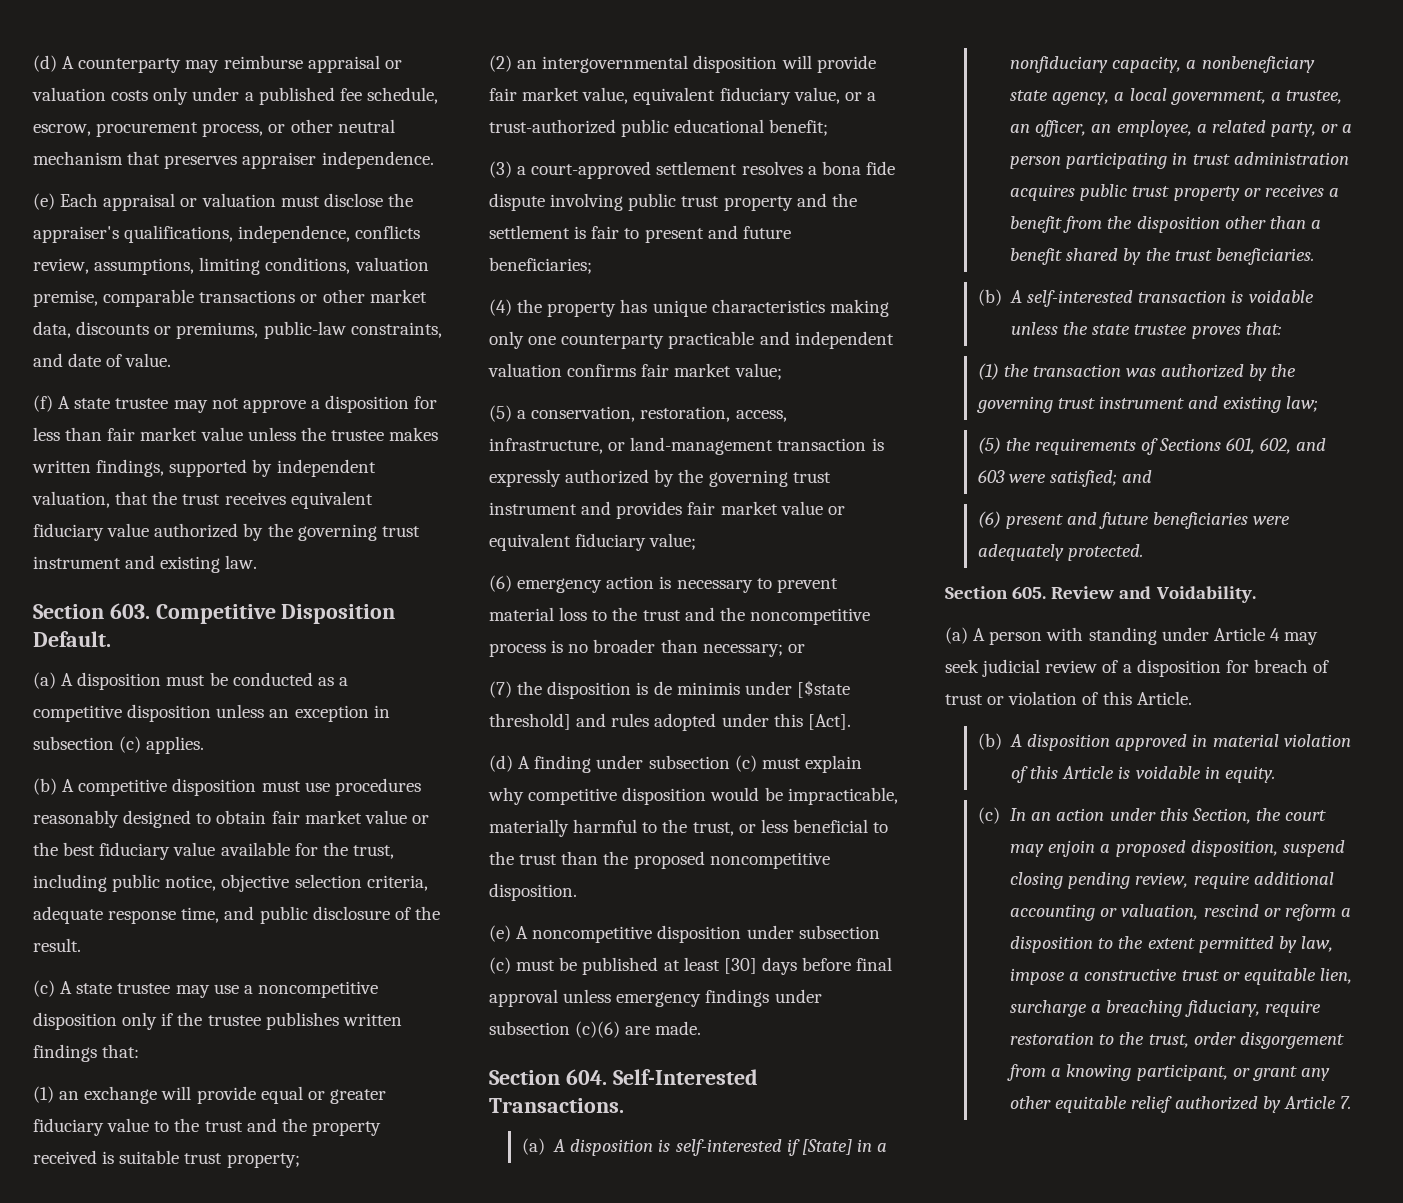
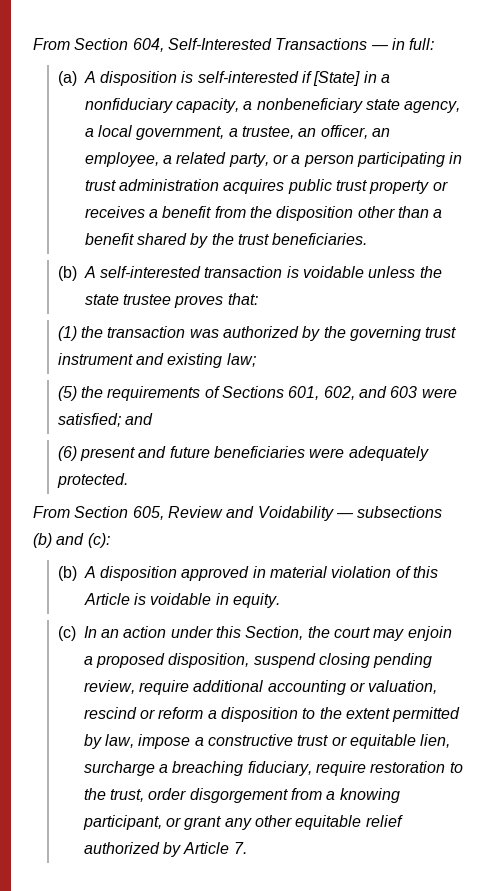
[33,55,402,73] [32,87,438,105] [33,119,395,137] [33,151,434,169] [33,193,413,211] [33,225,421,243] [33,257,429,275] [33,289,427,307] [33,321,442,339] [33,353,172,367] [33,395,438,413] [33,427,439,441] [32,459,376,477] [32,491,373,509] [33,523,420,541] [33,555,258,573] [33,603,396,624] [33,631,111,647] [33,672,348,690] [33,704,390,722] [33,736,205,754] [33,778,421,796] [33,810,429,828] [33,842,394,860] [33,874,428,892] [33,906,440,924] [33,938,81,952] [33,980,378,998] [33,1012,402,1030] [33,1044,140,1062] [33,1086,386,1104] [33,1118,381,1136] [33,1150,300,1168] [489,55,876,73] [489,87,876,105] [489,119,829,137] [489,161,895,179] [489,193,857,211] [489,225,791,243] [489,257,592,274] [489,299,889,317] [489,331,894,349] [488,363,782,380] [489,405,787,422] [489,437,884,455] [489,469,831,487] [489,501,845,519] [489,533,697,551] [489,575,838,593] [489,607,870,625] [489,639,805,657] [489,680,850,699] [489,713,851,731] [489,755,862,773] [488,787,898,805] [489,819,889,837] [489,851,830,869] [489,883,577,901] [489,925,880,943] [489,957,893,975] [489,989,822,1007] [489,1021,702,1038] [489,1069,758,1085] [489,1098,624,1113] (d) A counterparty may reimburse appraisal or valuation costs only under a published fee schedule, escrow, procurement process, or other neutral mechanism that preserves appraiser independence. // (e) Each appraisal or valuation must disclose the appraiser's qualifications, independence, conflicts review, assumptions, limiting conditions, valuation premise, comparable transactions or other market data, discounts or premiums, public-law constraints, and date of value. // (f) A state trustee may not approve a disposition for less than fair market value unless the trustee makes written findings, supported by independent valuation, that the trust receives equivalent fiduciary value authorized by the governing trust instrument and existing law. // Section 603. Competitive Disposition Default. // (a) A disposition must be conducted as a competitive disposition unless an exception in subsection (c) applies. // (b) A competitive disposition must use procedures reasonably designed to obtain fair market value or the best fiduciary value available for the trust, including public notice, objective selection criteria, adequate response time, and public disclosure of the result. // (c) A state trustee may use a noncompetitive disposition only if the trustee publishes written findings that: // (1) an exchange will provide equal or greater fiduciary value to the trust and the property received is suitable trust property; // (2) an intergovernmental disposition will provide fair market value, equivalent fiduciary value, or a trust-authorized public educational benefit; // (3) a court-approved settlement resolves a bona fide dispute involving public trust property and the settlement is fair to present and future beneficiaries; // (4) the property has unique characteristics making only one counterparty practicable and independent valuation confirms fair market value; // (5) a conservation, restoration, access, infrastructure, or land-management transaction is expressly authorized by the governing trust instrument and provides fair market value or equivalent fiduciary value; // (6) emergency action is necessary to prevent material loss to the trust and the noncompetitive process is no broader than necessary; or // (7) the disposition is de minimis under [$state threshold] and rules adopted under this [Act]. // (d) A finding under subsection (c) must explain why competitive disposition would be impracticable, materially harmful to the trust, or less beneficial to the trust than the proposed noncompetitive disposition. // (e) A noncompetitive disposition under subsection (c) must be published at least [30] days before final approval unless emergency findings under subsection (c)(6) are made. // Section 604. Self-Interested Transactions. -> [33,38,435,52] From Section 604, Self-Interested Transactions — in full:
[945,586,1256,603] [945,627,1319,645] [945,659,1330,677] [945,691,1192,705] Section 605. Review and Voidability. // (a) A person with standing under Article 4 may seek judicial review of a disposition for breach of trust or violation of this Article. -> [33,506,443,521] [33,533,110,548] From Section 605, Review and Voidability — subsections (b) and (c):

